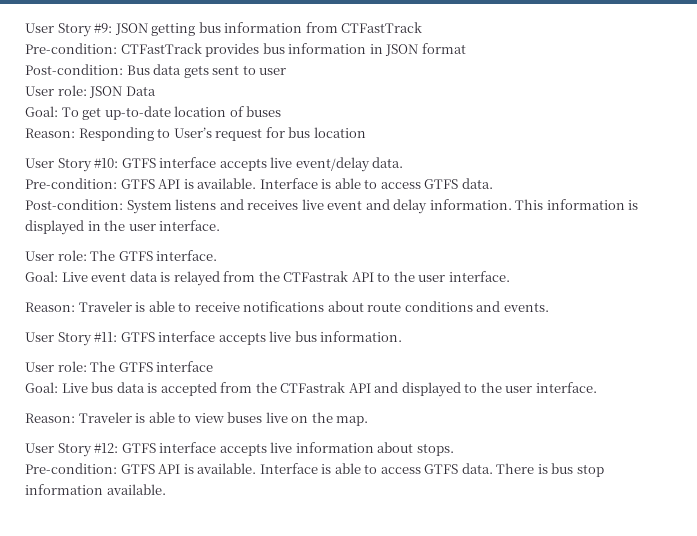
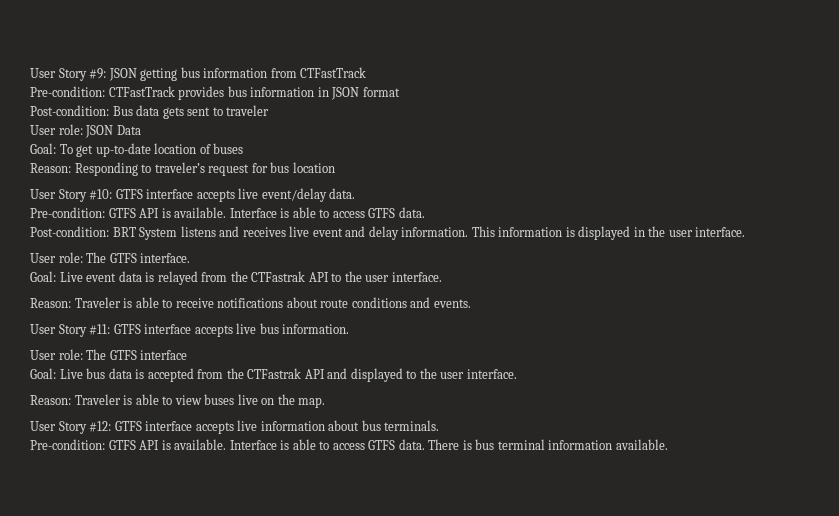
[259,68,287,75] user -> [226,105,270,116] traveler
[173,127,212,138] User’s -> [154,162,205,173] traveler’s
(123, 204) none -> [112,227,136,237] BRT
[416,443,454,456] stops. -> [361,420,440,431] bus terminals.
[576,464,604,477] stop -> [497,439,545,450] terminal

